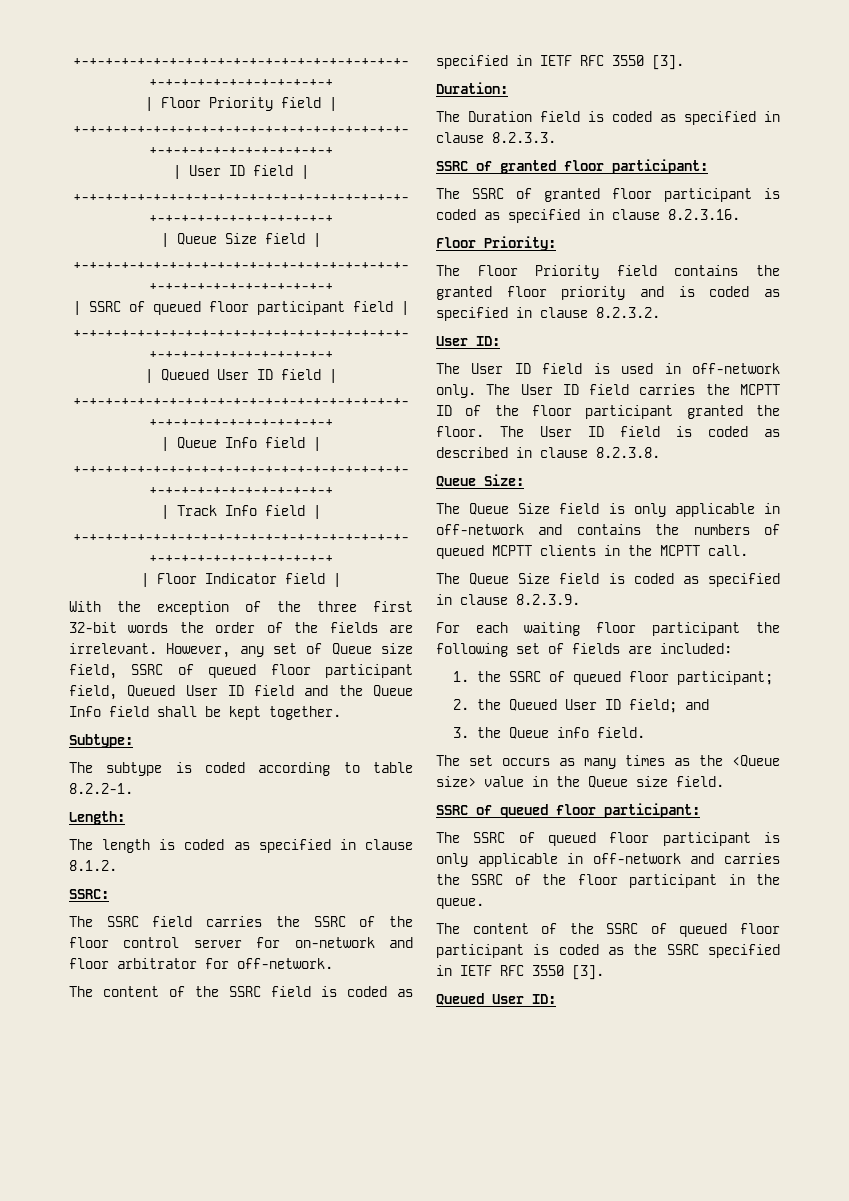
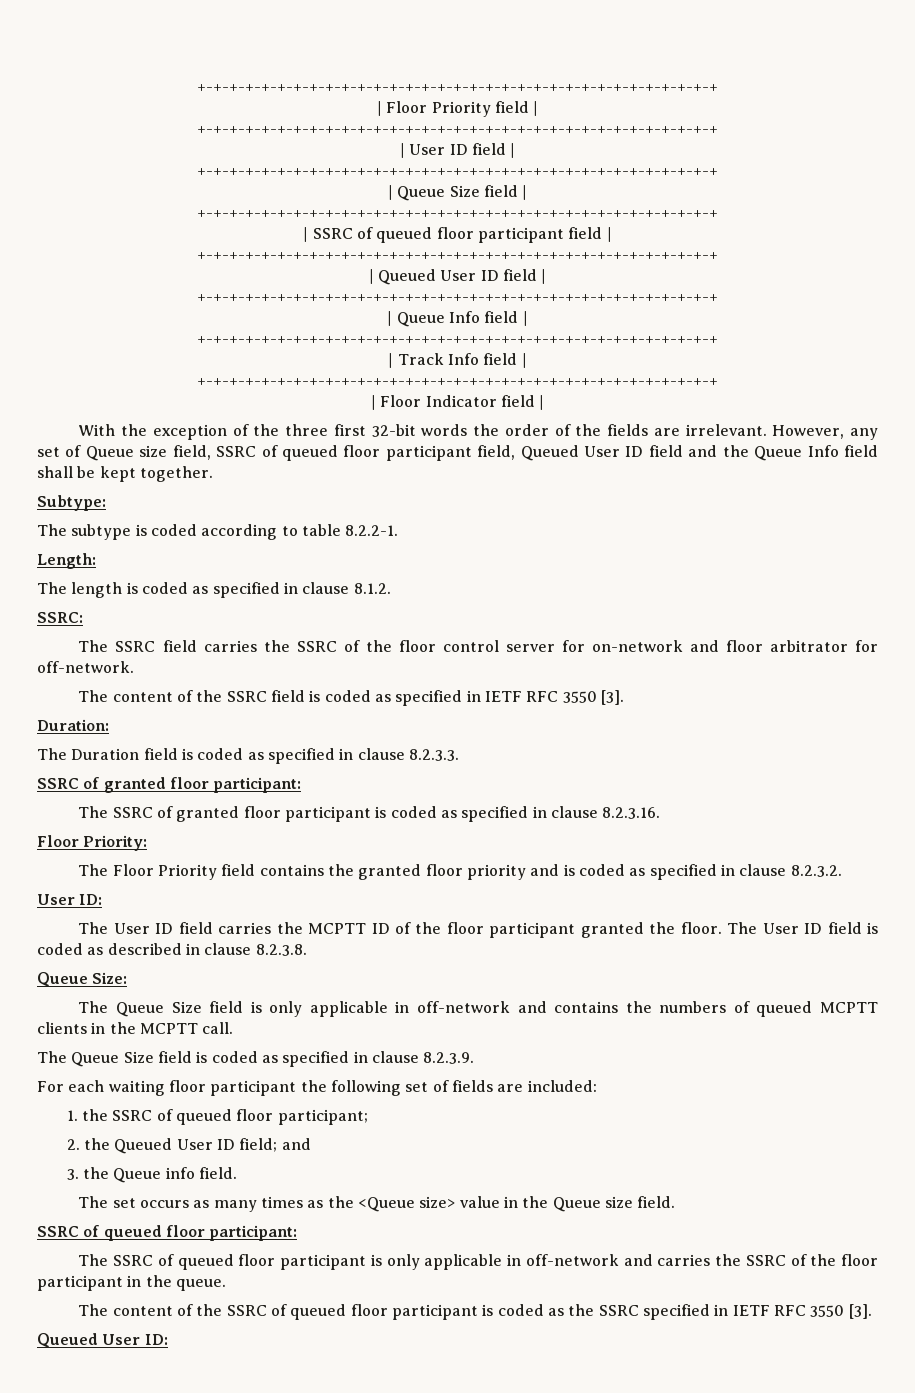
[593,363,780,374] [436,384,630,398] is used in off-network only. The User ID field -> (213, 928) none

